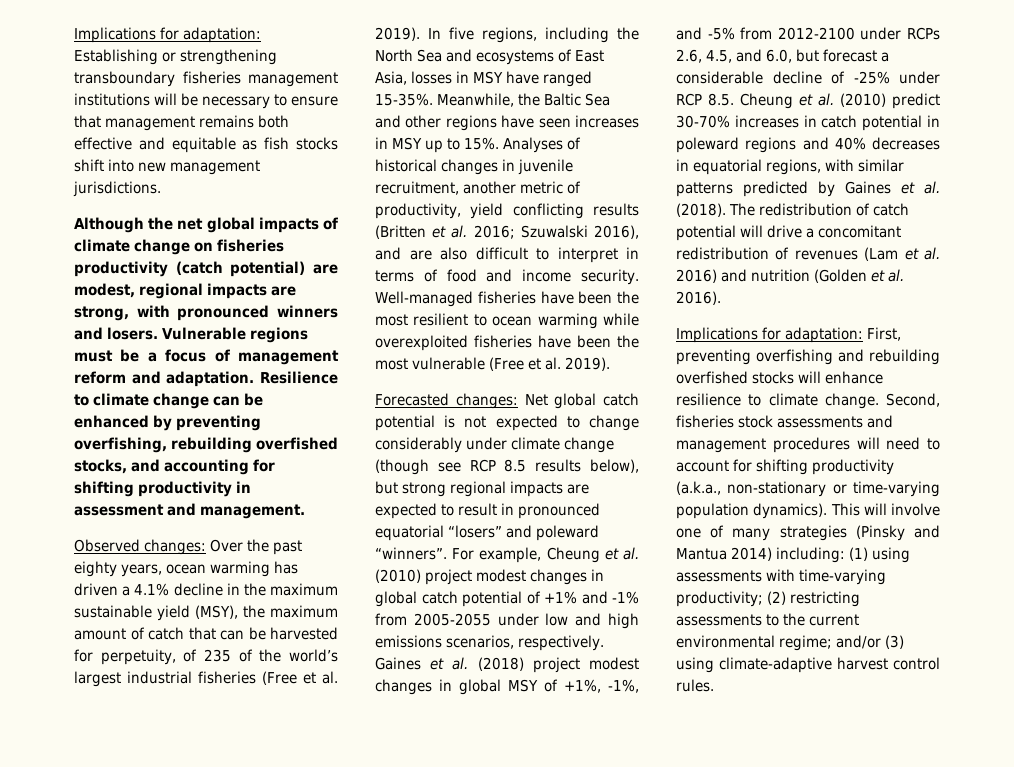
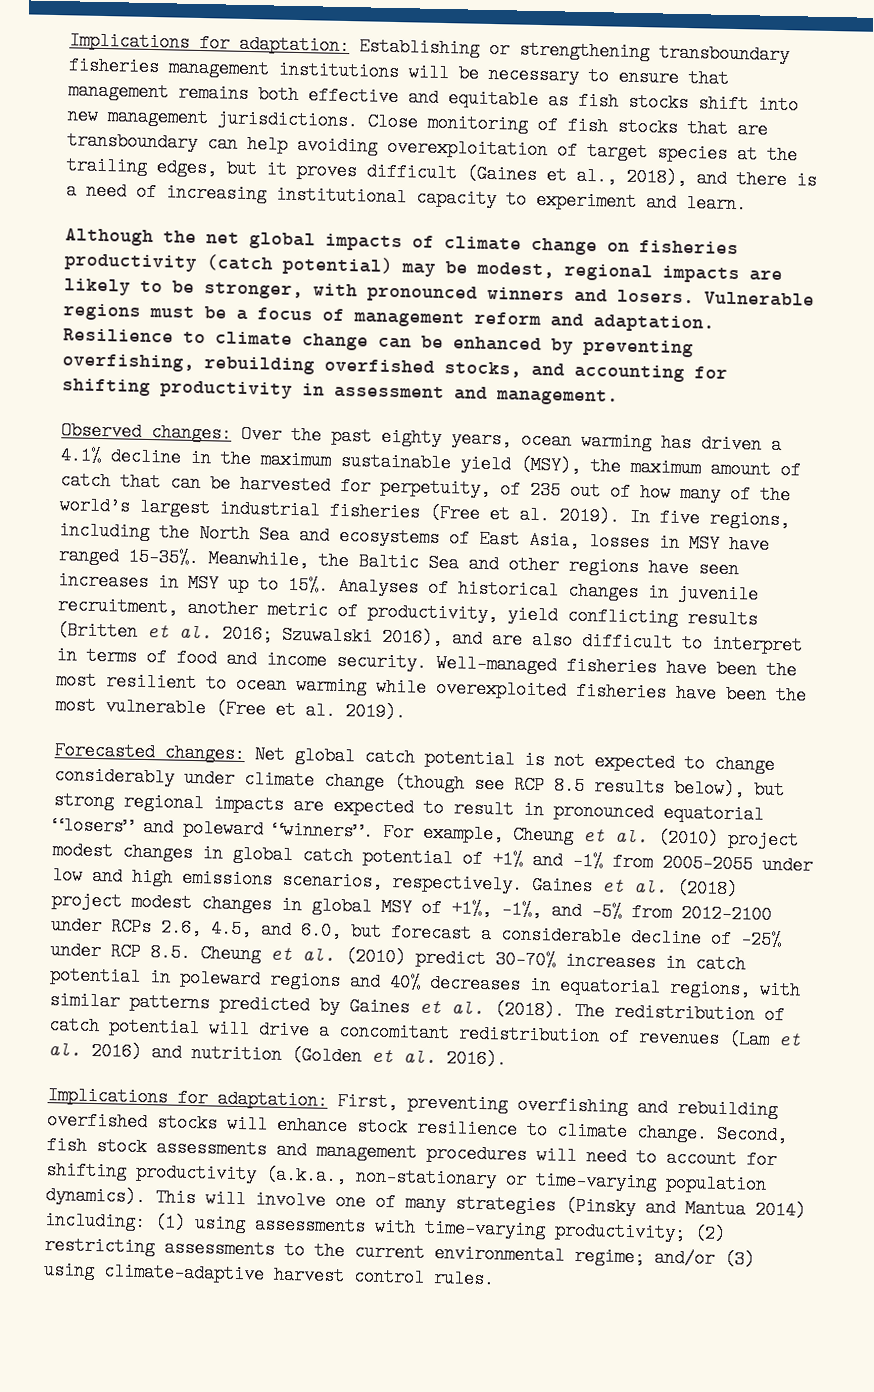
(161, 189) none -> [367,112,768,139] [67,131,798,165] [66,156,817,190] [66,181,747,214] Close monitoring of fish stocks that are transboundary can help avoiding overexploitation of target species at the trailing edges, but it proves difficult (Gaines et al., 2018), and there is a need of increasing institutional capacity to experiment and learn.
[313,264,338,274] are -> [401,261,468,277] may be
[74,306,129,321] strong, -> [64,278,304,300] likely to be stronger,
(231, 655) none -> [570,481,721,503] out of how many
(883, 377) none -> [356,1117,408,1137] stock
[676,415,734,428] fisheries -> [46,1136,87,1155] fish

